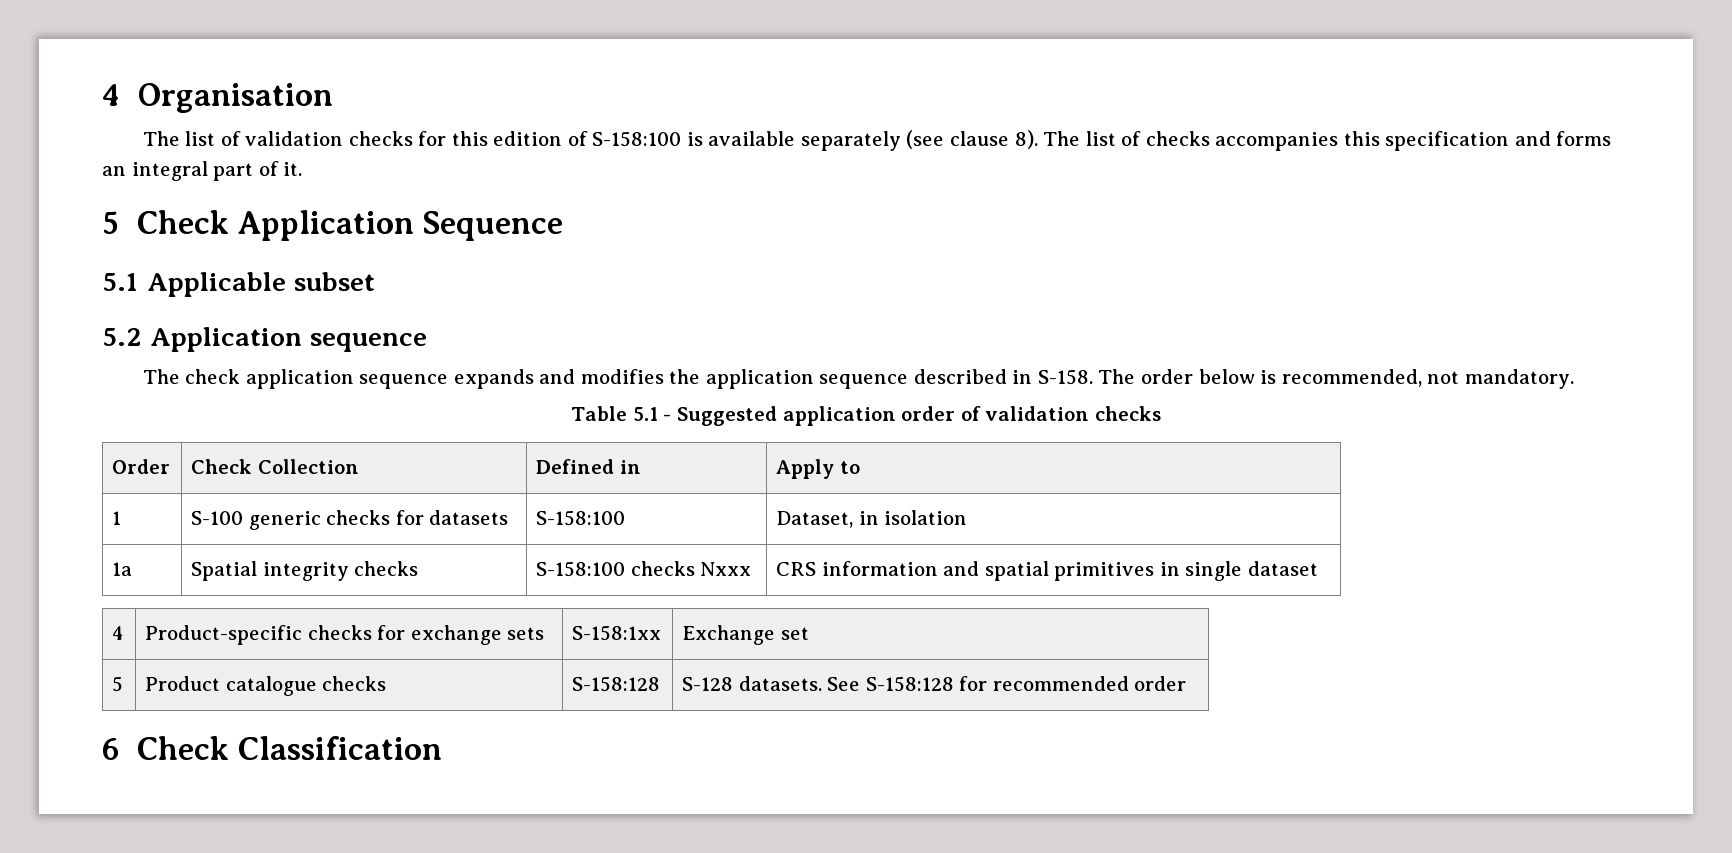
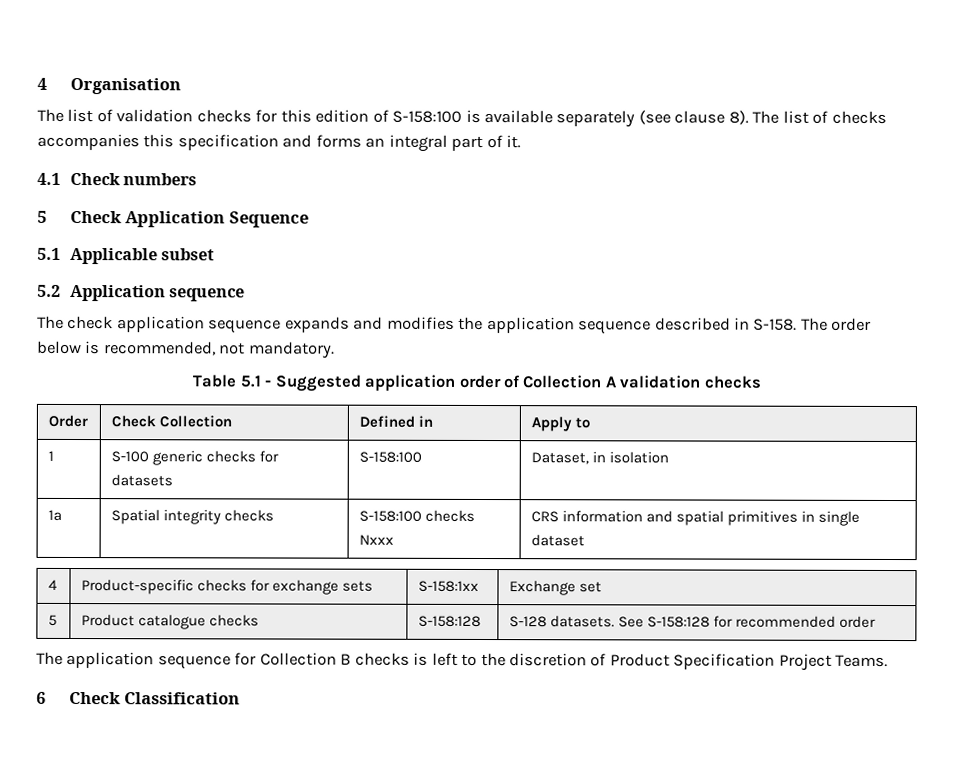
(303, 169) none -> [37,172,198,186] // 4.1 Check numbers
(981, 413) none -> [522,375,617,389] Collection A
(1187, 683) none -> [36,651,889,671] // The application sequence for Collection B checks is left to the discretion of Product Specification Project Teams.

